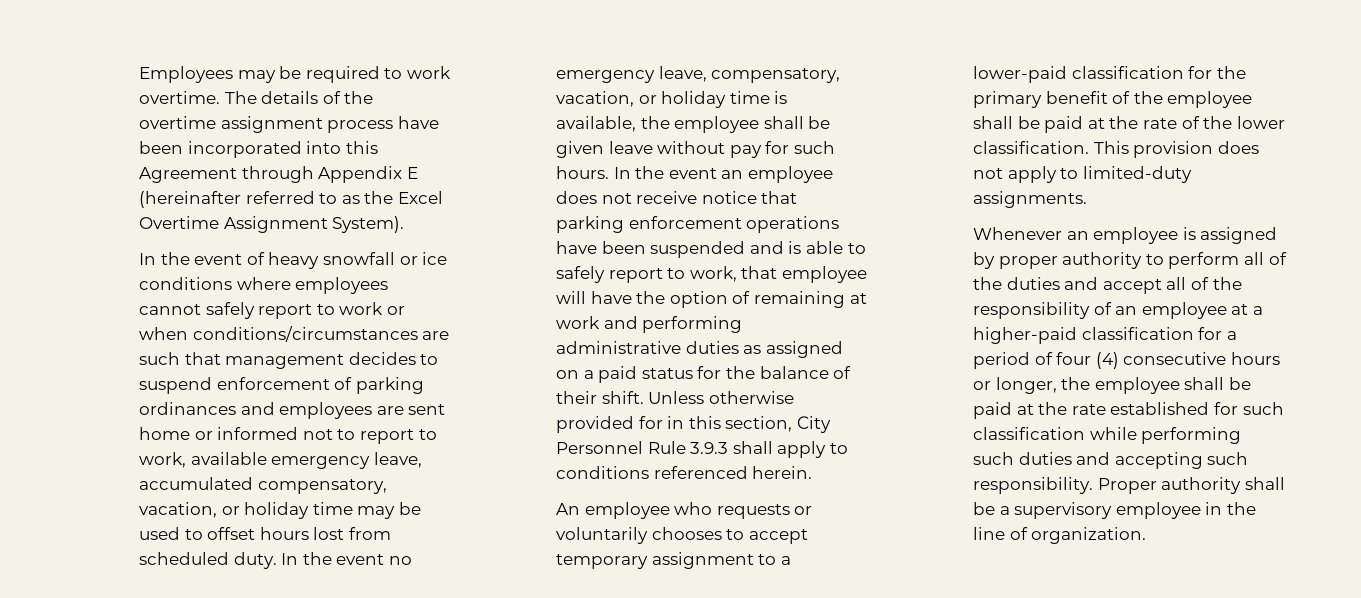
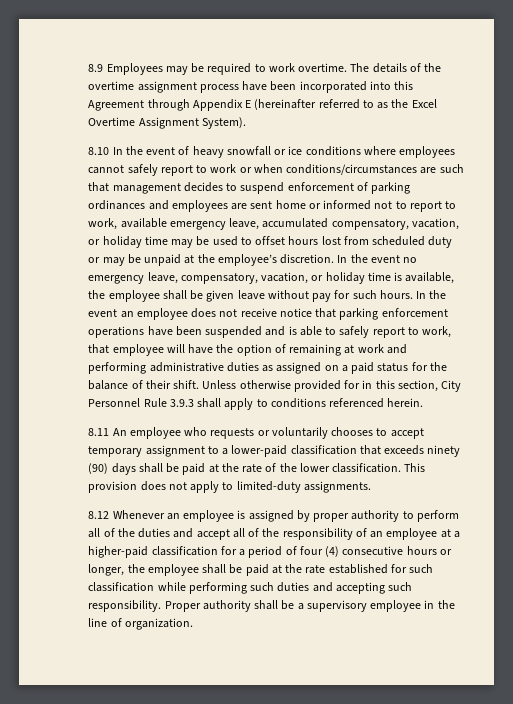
(139, 74) none -> [88,64,104,72] 8.9
(405, 224) none -> [88,147,110,155] 8.10
[233,552,277,569] duty. -> [428,236,453,248] [88,254,335,266] duty or may be unpaid at the employee’s discretion.
(813, 472) none -> [88,428,110,436] 8.11
[1188,66,1246,79] [973,91,1253,108] for the primary benefit of the employee -> [359,445,461,457] [88,463,136,475] that exceeds ninety (90) days
(1088, 199) none -> [88,511,110,519] 8.12

